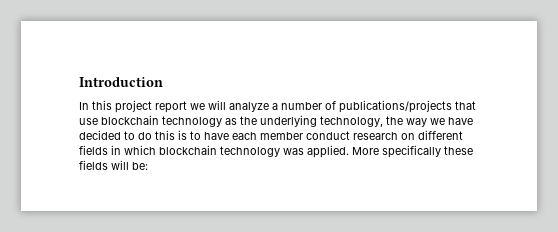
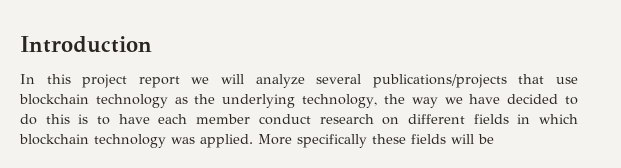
[272,101,336,110] a number of -> [316,74,362,84] several
[132,162,148,170] be: -> [478,134,494,144] be

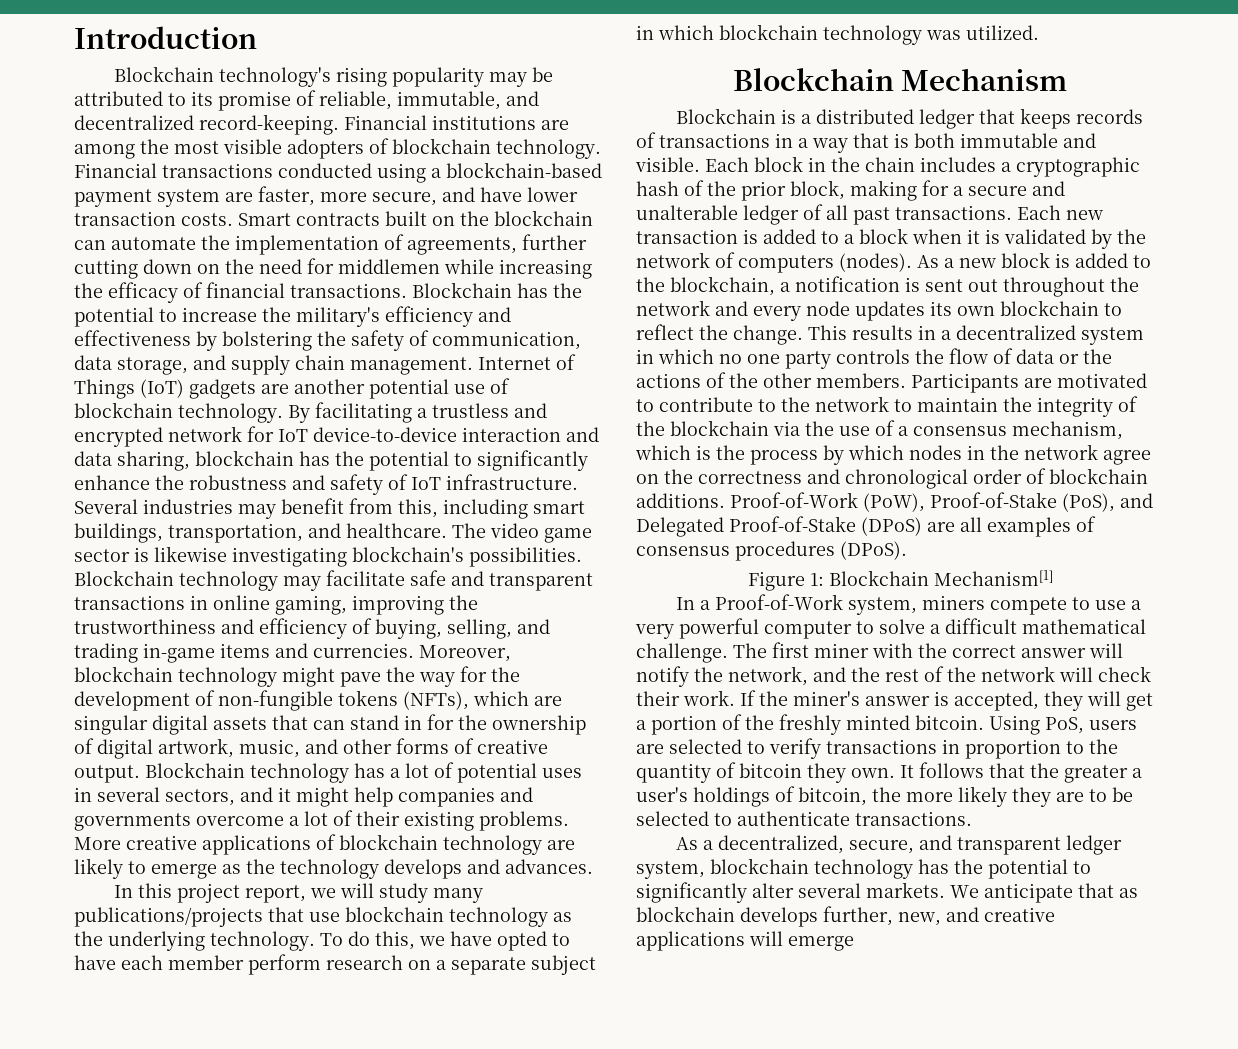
(152, 44) none -> [114,66,554,87] [74,90,539,111] [74,114,569,135] [74,138,601,159] [74,162,602,183] [74,186,578,207] [74,210,593,226] [74,234,587,255] [74,258,592,279] [74,282,582,303] [74,306,511,327] [74,330,581,351] [74,354,576,375] [74,378,510,399] [74,402,547,423] [74,426,599,447] [74,450,588,471] [74,474,578,495] [74,498,585,519] [74,523,592,543] [74,546,582,567] [74,570,593,591] [74,595,478,615] [74,618,550,639] [74,643,511,663] [74,666,520,687] [74,690,562,711] [74,714,586,735] [74,738,548,759] [74,762,582,783] [74,787,533,807] [74,810,569,831] [74,834,575,855] [74,858,593,879] // Blockchain technology's rising popularity may be attributed to its promise of reliable, immutable, and decentralized record-keeping. Financial institutions are among the most visible adopters of blockchain technology. Financial transactions conducted using a blockchain-based payment system are faster, more secure, and have lower transaction costs. Smart contracts built on the blockchain can automate the implementation of agreements, further cutting down on the need for middlemen while increasing the efficacy of financial transactions. Blockchain has the potential to increase the military's efficiency and effectiveness by bolstering the safety of communication, data storage, and supply chain management. Internet of Things (IoT) gadgets are another potential use of blockchain technology. By facilitating a trustless and encrypted network for IoT device-to-device interaction and data sharing, blockchain has the potential to significantly enhance the robustness and safety of IoT infrastructure. Several industries may benefit from this, including smart buildings, transportation, and healthcare. The video game sector is likewise investigating blockchain's possibilities. Blockchain technology may facilitate safe and transparent transactions in online gaming, improving the trustworthiness and efficiency of buying, selling, and trading in-game items and currencies. Moreover, blockchain technology might pave the way for the development of non-fungible tokens (NFTs), which are singular digital assets that can stand in for the ownership of digital artwork, music, and other forms of creative output. Blockchain technology has a lot of potential uses in several sectors, and it might help companies and governments overcome a lot of their existing problems. More creative applications of blockchain technology are likely to emerge as the technology develops and advances.
[138,76,180,88] report -> [245,885,307,903] report,
[255,74,362,88] analyze several -> [379,883,484,903] study many
[302,94,578,108] [20,114,89,125] technology, the way we have decided to do this is -> [210,931,547,951] technology. To do this, we have opted
[258,114,311,125] conduct -> [248,954,321,975] perform
[407,114,509,124] different fields -> [436,955,596,975] a separate subject
[200,134,494,148] applied. More specifically these fields will be -> [966,25,1039,40] [732,68,1068,91] [676,108,1144,129] [636,132,1096,153] [635,156,1140,177] [636,180,1065,201] [636,204,1103,225] [636,228,1146,249] [636,252,1151,273] [636,276,1139,297] [636,300,1122,321] [636,324,1144,345] [636,348,1112,369] [636,372,1147,393] [636,396,1138,417] [636,420,1123,440] [635,444,1151,465] [636,468,1148,489] [636,492,1153,512] [636,516,1096,537] [636,541,907,561] [747,570,1053,591] [676,594,1142,615] [635,618,1146,639] [636,642,1123,663] [636,666,1151,687] [636,690,1153,711] [636,714,1137,735] [636,738,1118,759] [636,762,1142,783] [636,786,1133,807] [636,811,972,826] [676,835,1123,855] [636,858,1091,879] [636,882,1138,903] [636,906,1055,927] [636,931,854,951] utilized. // Blockchain Mechanism // Blockchain is a distributed ledger that keeps records of transactions in a way that is both immutable and visible. Each block in the chain includes a cryptographic hash of the prior block, making for a secure and unalterable ledger of all past transactions. Each new transaction is added to a block when it is validated by the network of computers (nodes). As a new block is added to the blockchain, a notification is sent out throughout the network and every node updates its own blockchain to reflect the change. This results in a decentralized system in which no one party controls the flow of data or the actions of the other members. Participants are motivated to contribute to the network to maintain the integrity of the blockchain via the use of a consensus mechanism, which is the process by which nodes in the network agree on the correctness and chronological order of blockchain additions. Proof-of-Work (PoW), Proof-of-Stake (PoS), and Delegated Proof-of-Stake (DPoS) are all examples of consensus procedures (DPoS). // Figure 1: Blockchain Mechanism[1] // In a Proof-of-Work system, miners compete to use a very powerful computer to solve a difficult mathematical challenge. The first miner with the correct answer will notify the network, and the rest of the network will check their work. If the miner's answer is accepted, they will get a portion of the freshly minted bitcoin. Using PoS, users are selected to verify transactions in proportion to the quantity of bitcoin they own. It follows that the greater a user's holdings of bitcoin, the more likely they are to be selected to authenticate transactions. // As a decentralized, secure, and transparent ledger system, blockchain technology has the potential to significantly alter several markets. We anticipate that as blockchain develops further, new, and creative applications will emerge

